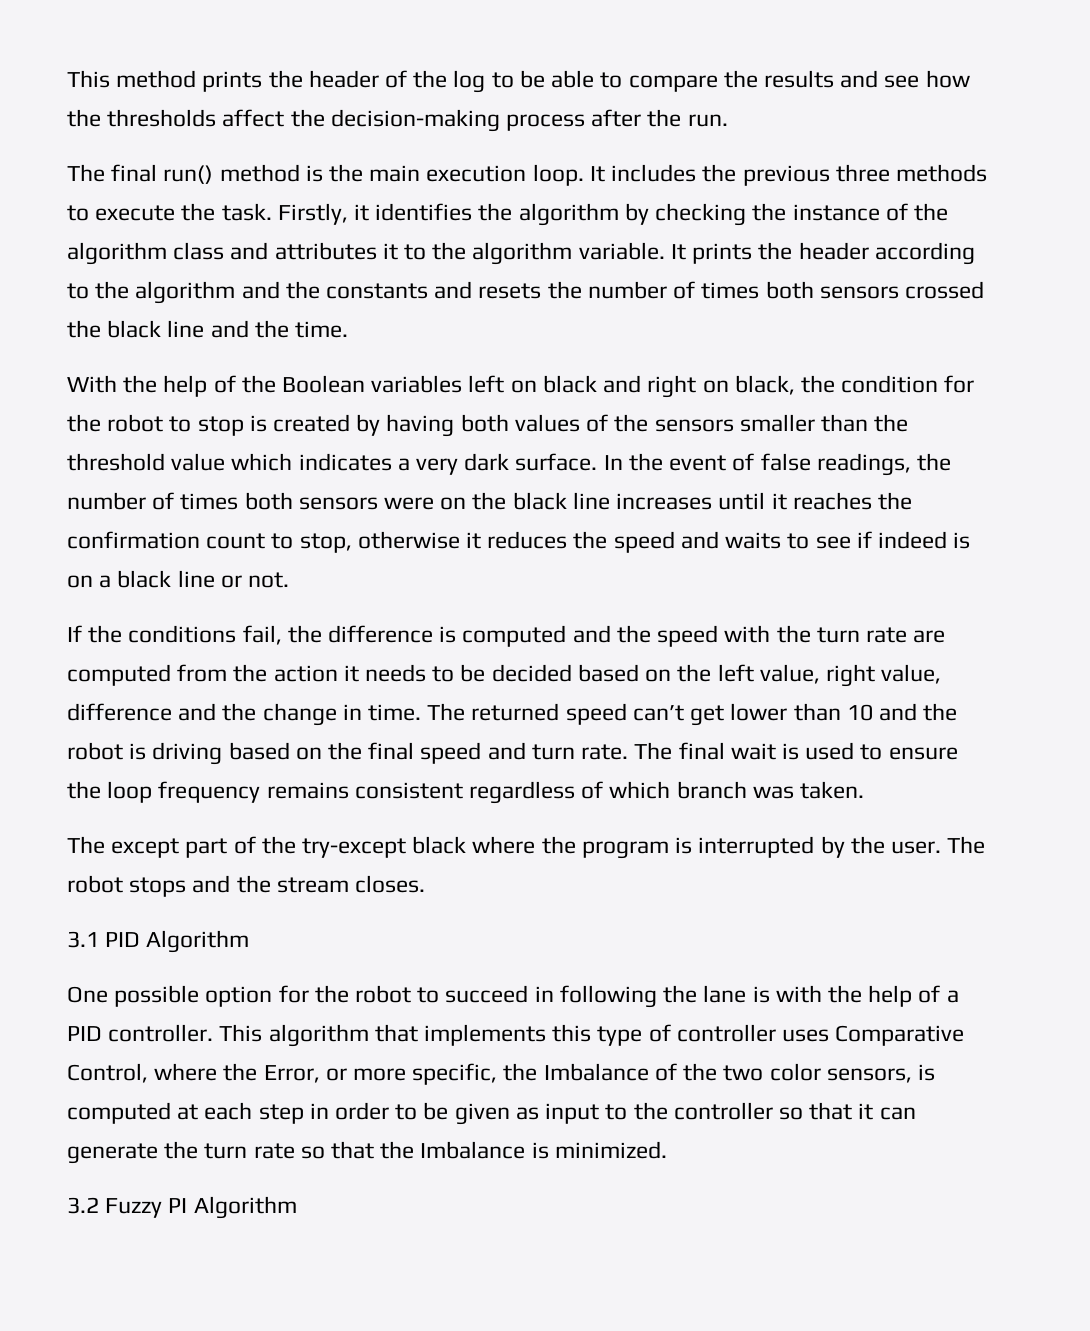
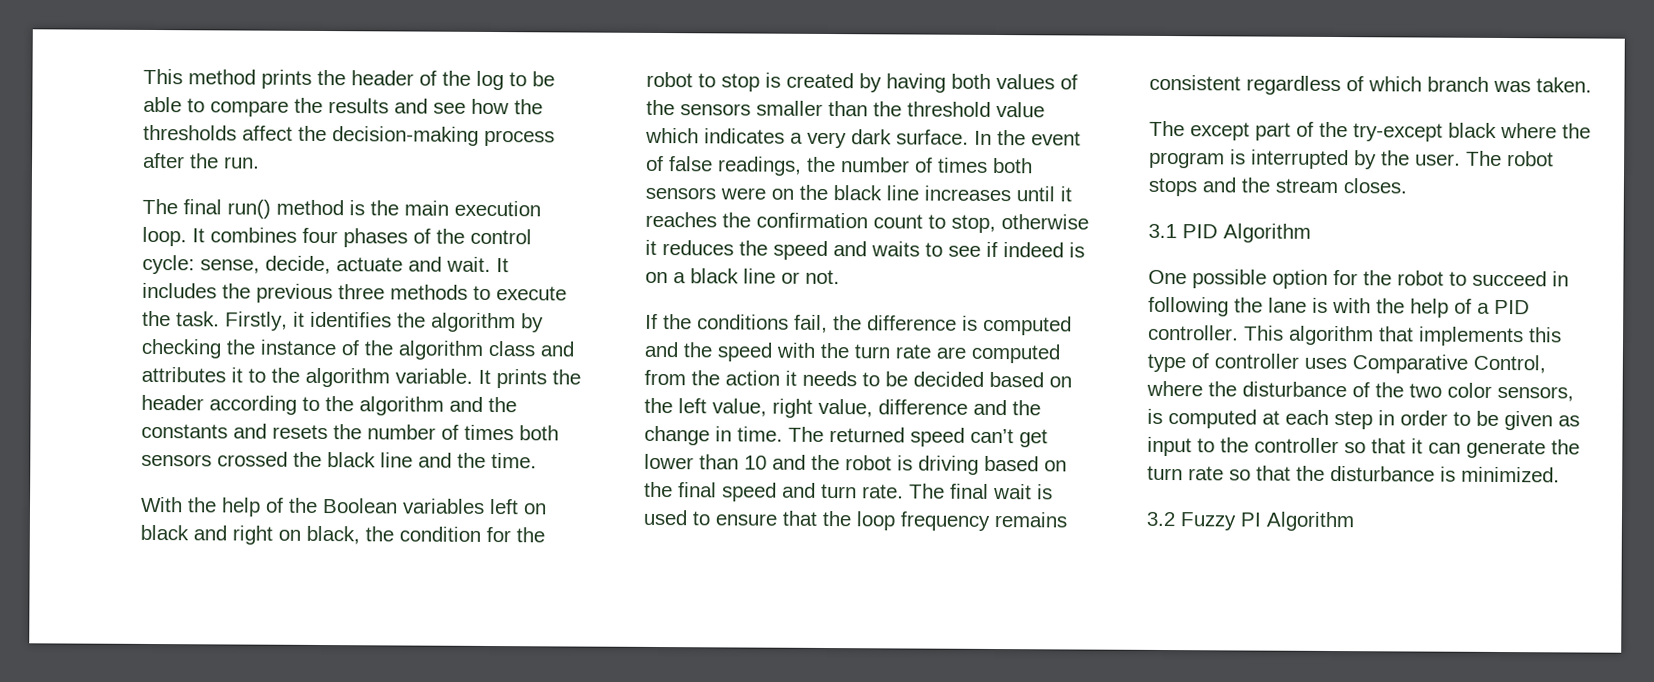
(605, 174) none -> [210,227,532,248] [142,254,509,275] combines four phases of the control cycle: sense, decide, actuate and wait. It
(958, 753) none -> [782,510,817,526] that
[263,1063,649,1085] Error, or more specific, the Imbalance -> [1242,381,1347,398] disturbance
[420,1141,526,1159] Imbalance -> [1330,465,1435,482] disturbance

